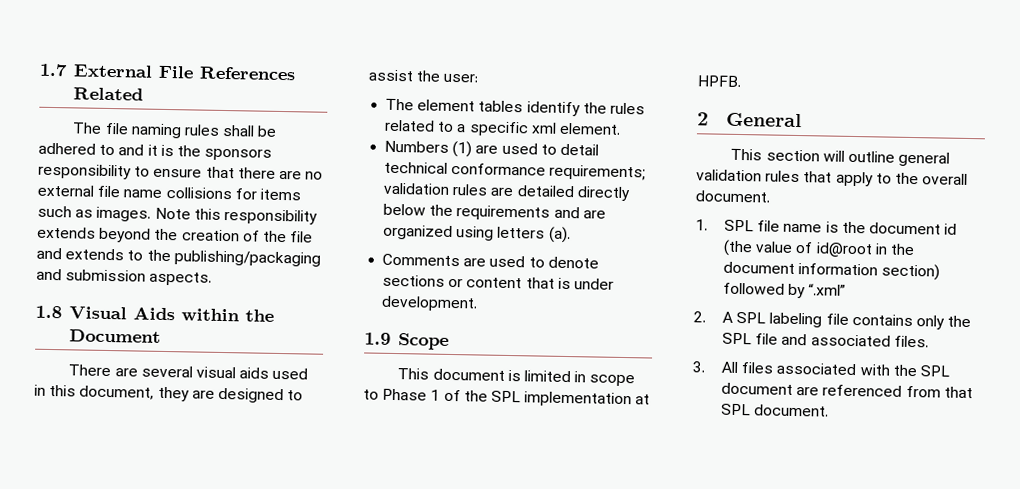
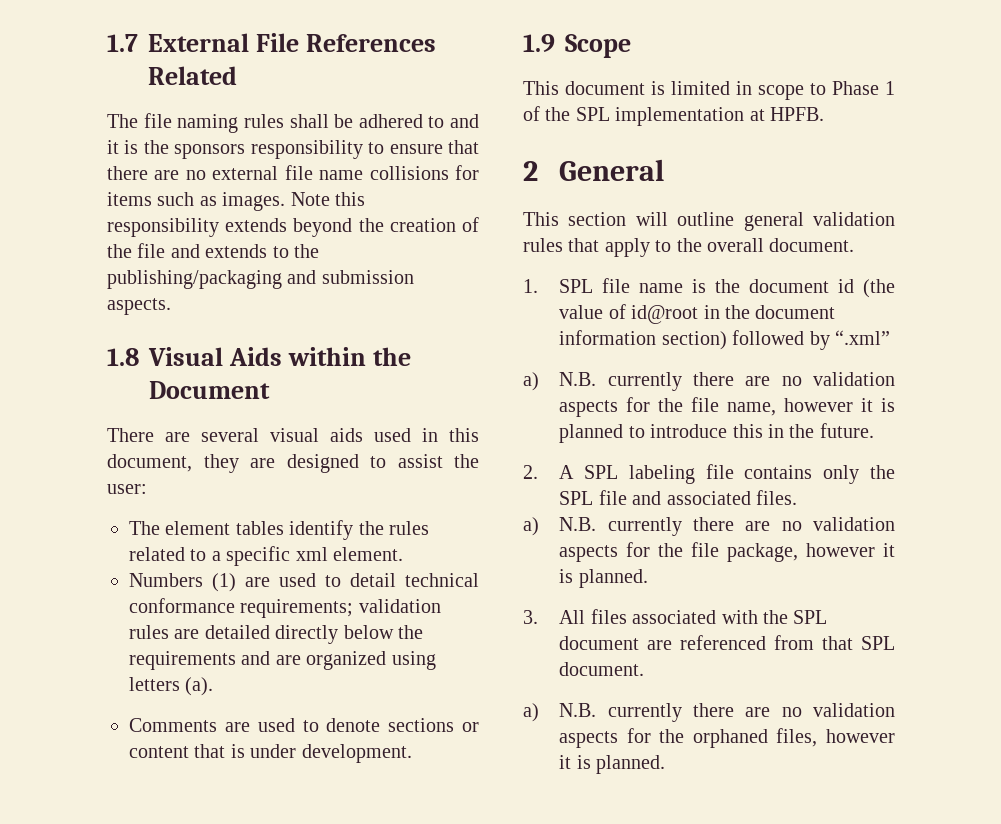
(847, 289) none -> [523,372,895,391] [559,397,895,417] [559,423,874,443] // a) N.B. currently there are no validation aspects for the file name, however it is planned to introduce this in the future.
(929, 341) none -> [523,517,895,536] [559,542,895,562] [559,569,648,588] // a) N.B. currently there are no validation aspects for the file package, however it is planned.
(830, 410) none -> [523,703,895,722] [559,728,895,748] [559,755,666,774] // a) N.B. currently there are no validation aspects for the orphaned files, however it is planned.

